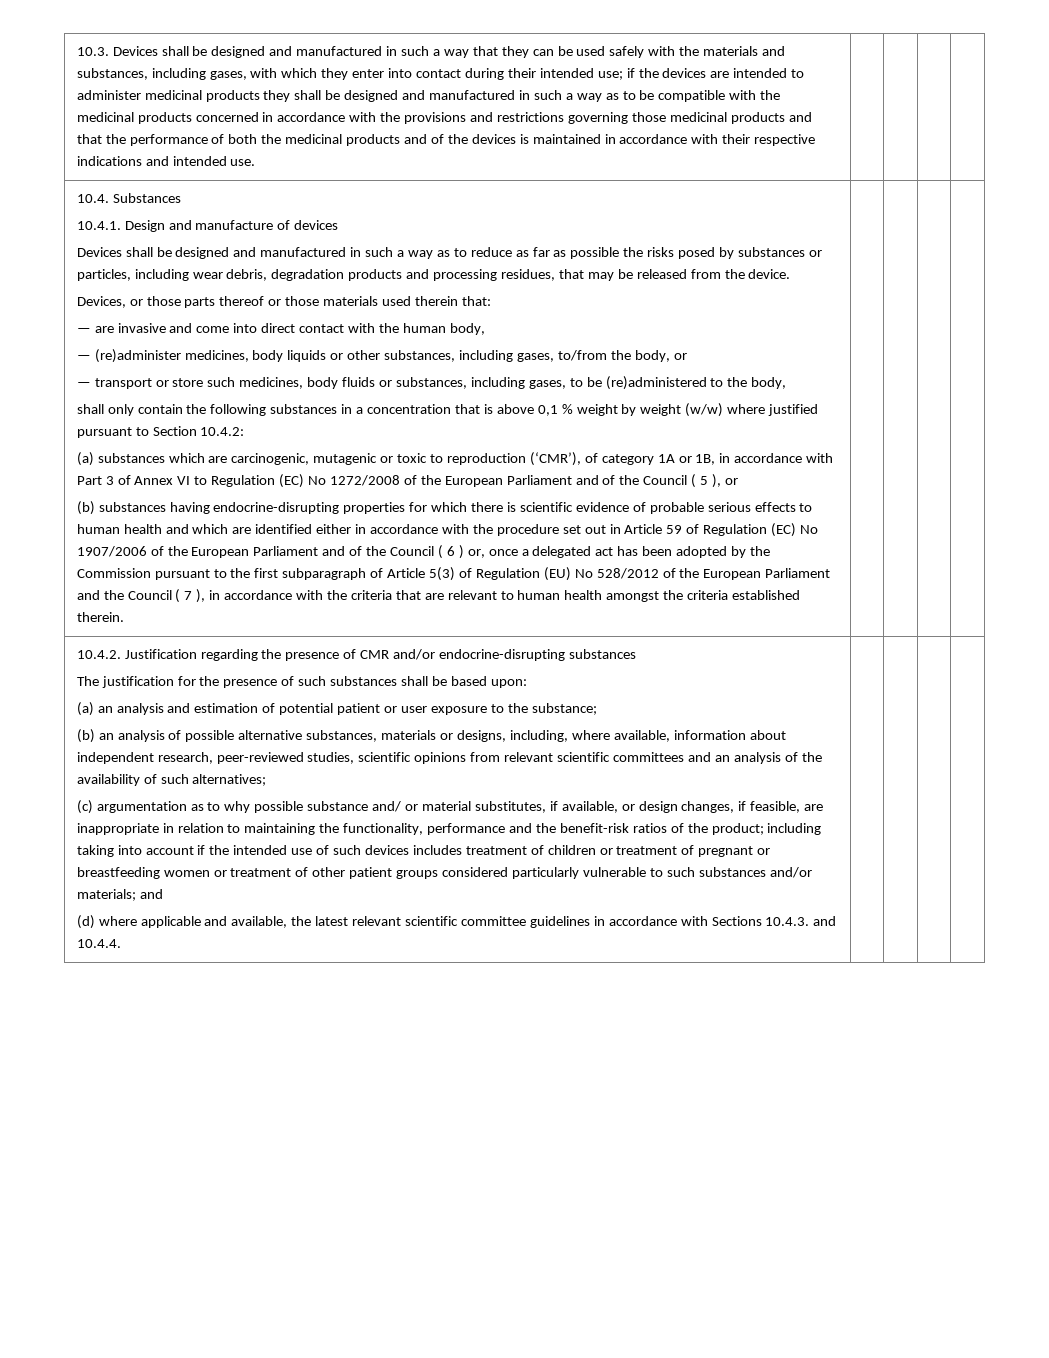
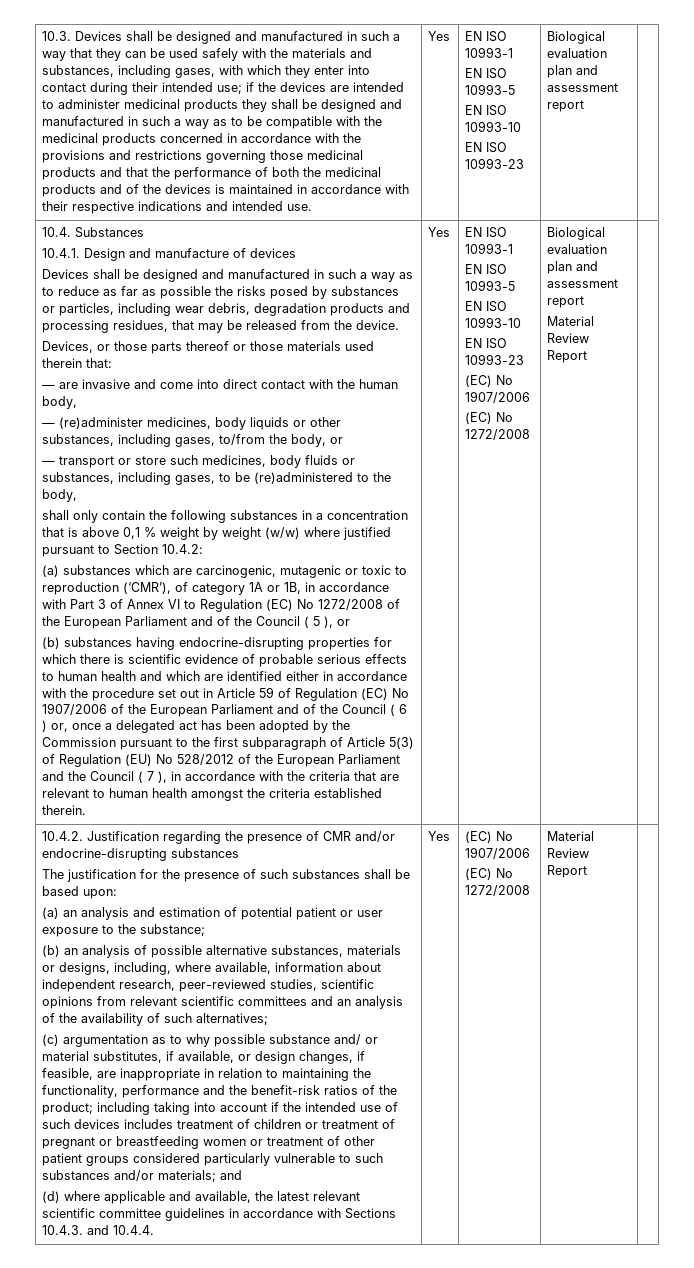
(256, 162) | | -> [428,31,451,41] [465,31,508,42] [465,47,514,58] [465,68,508,79] [465,84,516,95] [465,105,508,116] [465,121,522,132] [465,142,508,153] [465,158,525,169] [547,31,606,44] [547,48,608,58] [547,65,599,78] [547,83,619,92] [547,100,585,112] Yes | EN ISO 10993-1 // EN ISO 10993-5 // EN ISO 10993-10 // EN ISO 10993-23 | Biological evaluation plan and assessment report
(124, 617) | | -> [428,227,451,237] [465,227,508,238] [465,243,514,254] [465,264,508,275] [465,280,516,291] [465,301,508,312] [465,317,522,328] [465,338,508,349] [465,354,525,365] [465,375,514,387] [465,391,531,403] [465,412,514,424] [465,429,531,440] [547,227,606,240] [547,244,608,254] [547,261,599,274] [547,279,619,288] [547,296,585,308] [547,316,595,326] [547,333,590,343] [547,350,588,363] Yes | EN ISO 10993-1 // EN ISO 10993-5 // EN ISO 10993-10 // EN ISO 10993-23 // (EC) No 1907/2006 // (EC) No 1272/2008 | Biological evaluation plan and assessment report // Material Review Report
(121, 943) | | -> [428,831,451,841] [465,831,514,843] [465,847,531,859] [465,868,514,880] [465,885,531,896] [547,831,595,841] [547,848,590,858] [547,865,588,878] Yes | (EC) No 1907/2006 // (EC) No 1272/2008 | Material Review Report

